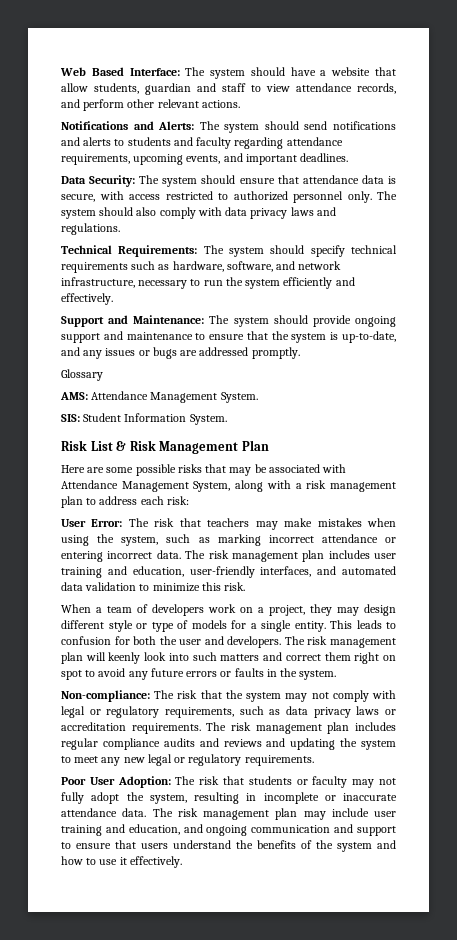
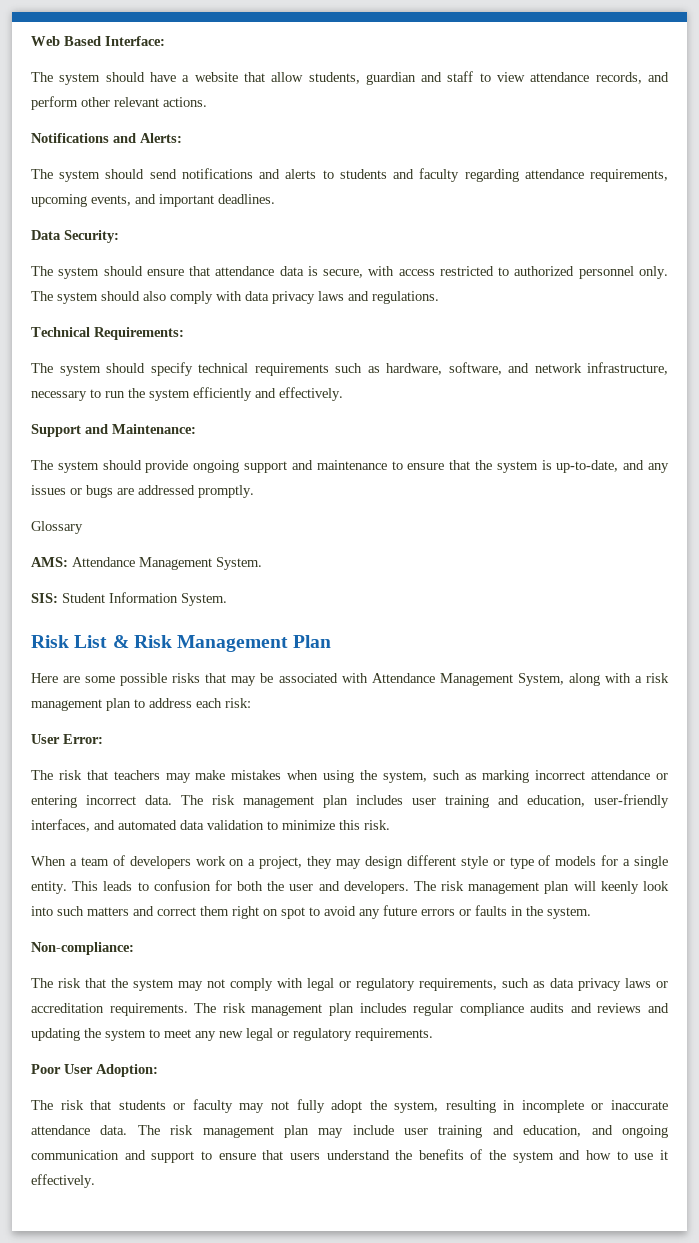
(180, 72) none -> (165, 41) //
(195, 125) none -> (182, 138) //
(136, 181) none -> (119, 236) //
(198, 251) none -> (184, 333) //
(205, 319) none -> (196, 429) //
(123, 523) none -> (103, 739) //
(150, 696) none -> (134, 948) //
(171, 782) none -> (158, 1070) //

